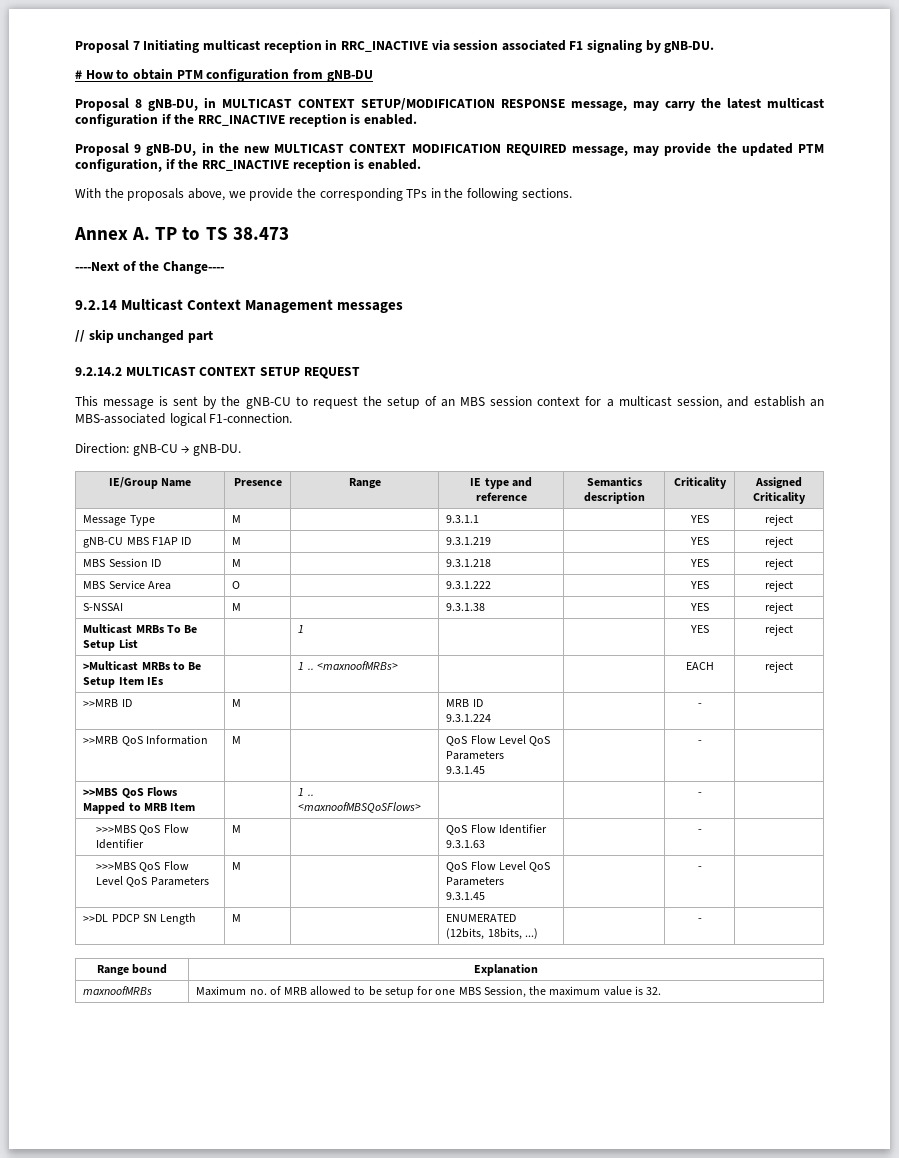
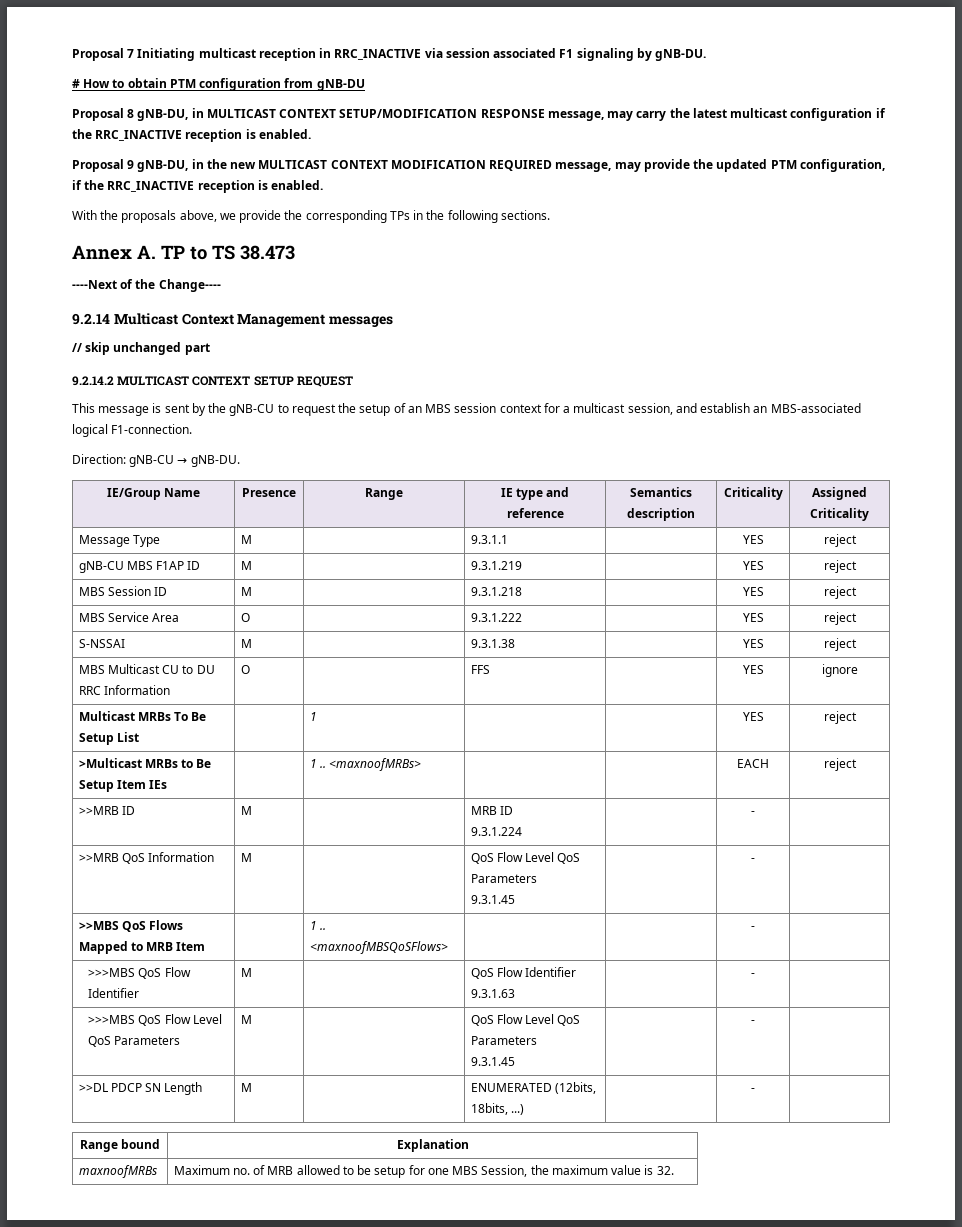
(793, 608) none -> [78,664,215,674] [78,685,170,695] [240,665,250,674] [470,665,490,674] [742,665,764,674] [821,664,858,677] // MBS Multicast CU to DU RRC Information | O | | FFS | | YES | ignore

